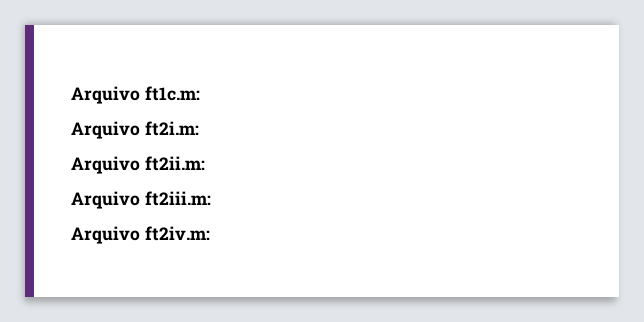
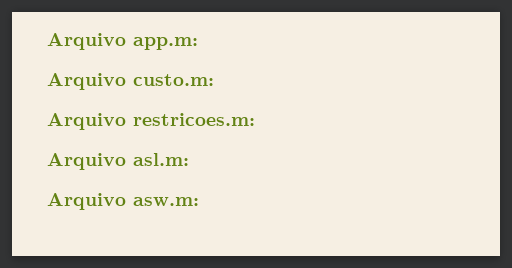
[71,86,200,104] [71,121,199,139] [71,156,205,174] [71,191,211,209] [71,226,210,244] Arquivo ft1c.m: // Arquivo ft2i.m: // Arquivo ft2ii.m: // Arquivo ft2iii.m: // Arquivo ft2iv.m: -> [47,33,198,50] [47,73,214,90] [47,113,255,130] [47,153,189,170] [47,193,199,210] Arquivo app.m: // Arquivo custo.m: // Arquivo restricoes.m: // Arquivo asl.m: // Arquivo asw.m:

